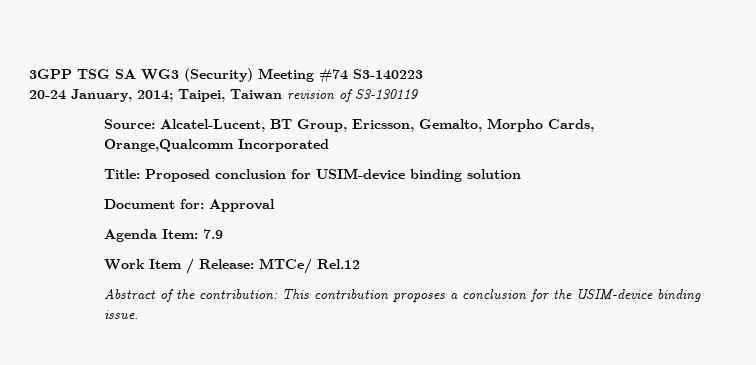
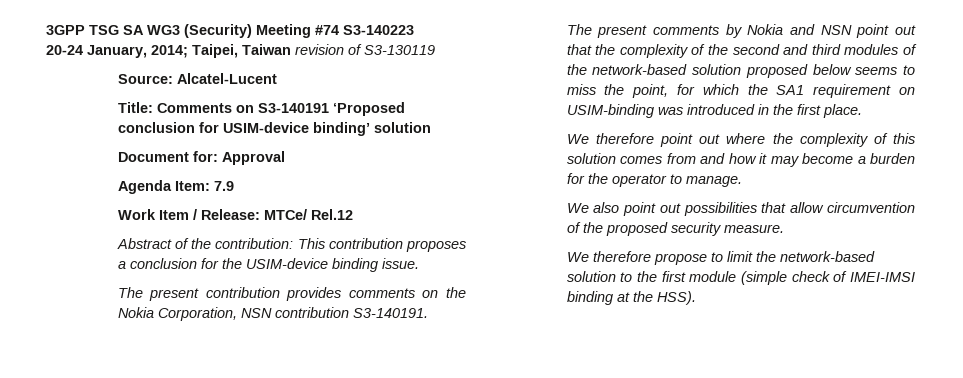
[159,118,594,132] [103,139,329,152] [103,169,210,182] Alcatel-Lucent, BT Group, Ericsson, Gemalto, Morpho Cards, Orange,Qualcomm Incorporated // Title: Proposed -> [176,73,277,84] [117,102,405,116] Alcatel-Lucent // Title: Comments on S3-140191 ‘Proposed
[409,169,462,182] binding -> [312,122,370,136] binding’
(138, 314) none -> [117,287,467,301] [117,307,428,321] [566,24,916,38] [566,44,918,58] [566,64,915,78] [566,84,915,98] [566,104,862,118] [566,133,915,147] [566,153,915,167] [566,173,742,187] [566,202,915,216] [566,222,784,236] [566,251,875,265] [566,271,915,285] [566,291,696,305] // The present contribution provides comments on the Nokia Corporation, NSN contribution S3-140191. // The present comments by Nokia and NSN point out that the complexity of the second and third modules of the network-based solution proposed below seems to miss the point, for which the SA1 requirement on USIM-binding was introduced in the first place. // We therefore point out where the complexity of this solution comes from and how it may become a burden for the operator to manage. // We also point out possibilities that allow circumvention of the proposed security measure. // We therefore propose to limit the network-based solution to the first module (simple check of IMEI-IMSI binding at the HSS).

